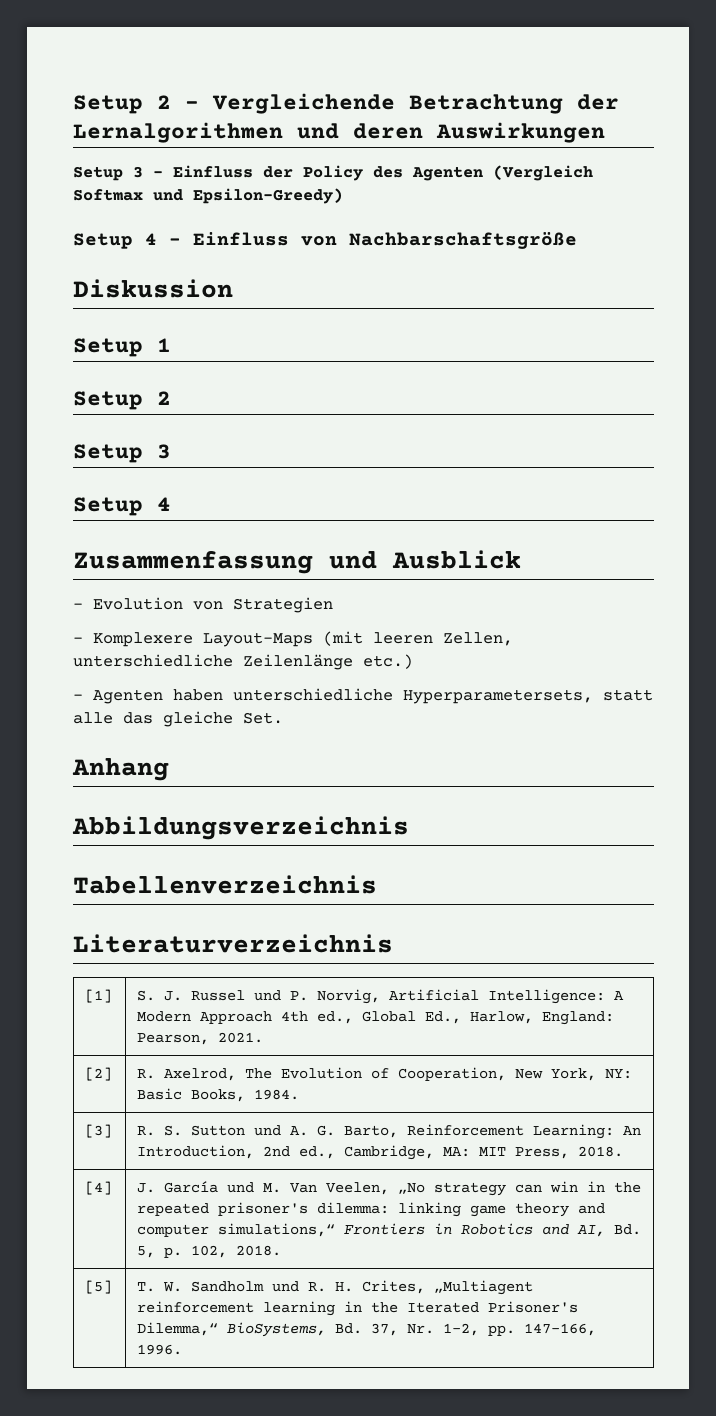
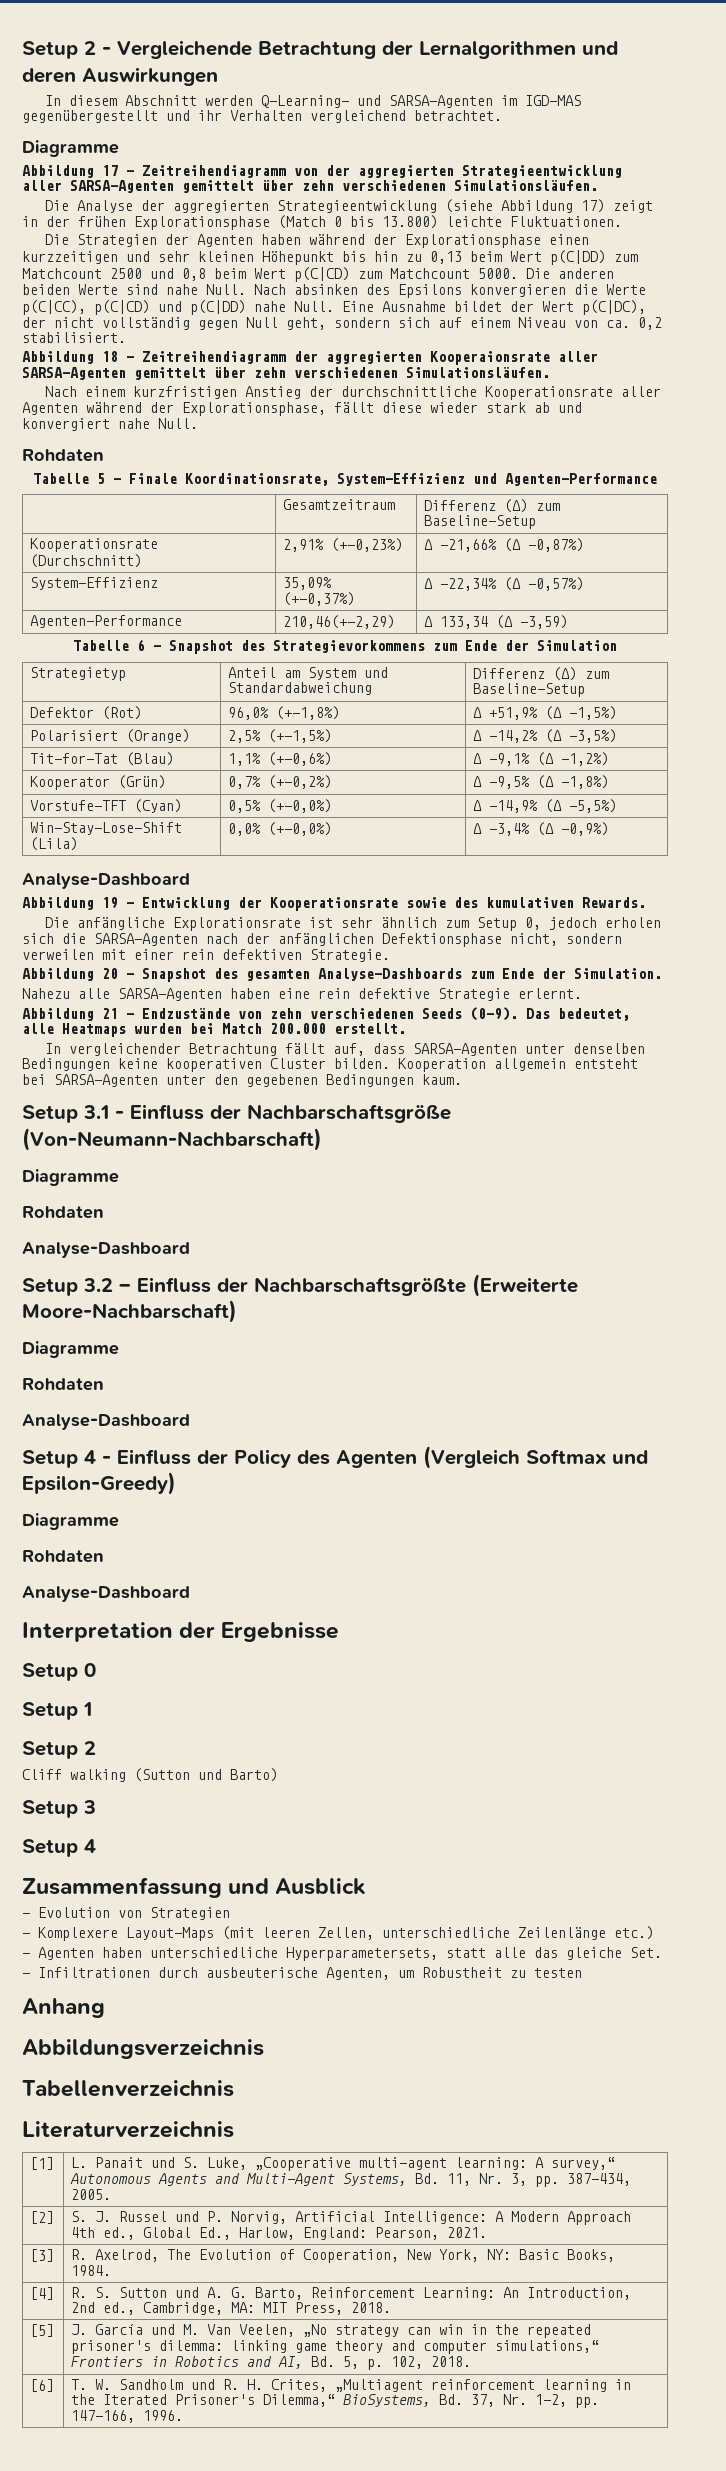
[73,166,143,181] Setup 3 -> [44,95,581,108] [22,110,502,123] [22,140,119,157] [22,165,622,178] [22,180,598,193] [44,199,653,213] [22,215,622,230] [44,234,589,248] [22,250,638,265] [22,267,614,282] [22,284,646,298] [22,300,646,315] [22,317,662,330] [22,332,126,343] [22,351,598,365] [22,367,550,380] [44,386,661,400] [22,402,582,416] [22,418,198,431] [22,449,104,462] [33,473,657,486] [283,499,396,510] [424,499,561,513] [424,515,537,529] [30,538,159,552] [30,554,143,568] [283,538,404,552] [424,538,585,552] [30,577,159,590] [283,577,333,590] [283,592,356,606] [424,577,585,591] [30,615,183,628] [283,615,396,629] [424,615,569,629] [73,639,617,654] [30,667,127,681] [228,667,389,680] [228,682,373,695] [473,667,610,681] [473,683,586,697] [30,706,143,720] [228,706,341,720] [473,706,618,720] [30,729,191,743] [228,729,333,743] [473,729,618,743] [30,752,175,766] [228,752,333,766] [473,752,610,766] [30,775,167,790] [228,775,333,789] [473,775,610,789] [30,799,183,813] [228,799,333,813] [473,799,618,813] [30,822,183,835] [30,837,79,851] [228,822,333,836] [473,822,610,836] [22,873,190,889] [22,897,646,911] [44,917,661,931] [22,933,622,947] [22,949,390,962] [22,968,662,982] [22,988,582,1001] [22,1007,630,1021] [22,1023,406,1037] [44,1043,645,1056] [22,1058,638,1072] [22,1074,462,1087] [22,1104,451,1123] [22,1128,322,1151] [22,1169,119,1186] [22,1206,104,1219] [22,1242,190,1258] [22,1274,578,1297] [22,1300,237,1323] [22,1341,119,1358] [22,1378,104,1391] [22,1414,190,1430] [22,1450,96,1468] In diesem Abschnitt werden Q-Learning- und SARSA-Agenten im IGD-MAS gegenübergestellt und ihr Verhalten vergleichend betrachtet. // Diagramme // Abbildung 17 - Zeitreihendiagramm von der aggregierten Strategieentwicklung aller SARSA-Agenten gemittelt über zehn verschiedenen Simulationsläufen. // Die Analyse der aggregierten Strategieentwicklung (siehe Abbildung 17) zeigt in der frühen Explorationsphase (Match 0 bis 13.800) leichte Fluktuationen. // Die Strategien der Agenten haben während der Explorationsphase einen kurzzeitigen und sehr kleinen Höhepunkt bis hin zu 0,13 beim Wert p(C|DD) zum Matchcount 2500 und 0,8 beim Wert p(C|CD) zum Matchcount 5000. Die anderen beiden Werte sind nahe Null. Nach absinken des Epsilons konvergieren die Werte p(C|CC), p(C|CD) und p(C|DD) nahe Null. Eine Ausnahme bildet der Wert p(C|DC), der nicht vollständig gegen Null geht, sondern sich auf einem Niveau von ca. 0,2 stabilisiert. // Abbildung 18 - Zeitreihendiagramm der aggregierten Kooperaionsrate aller SARSA-Agenten gemittelt über zehn verschiedenen Simulationsläufen. // Nach einem kurzfristigen Anstieg der durchschnittliche Kooperationsrate aller Agenten während der Explorationsphase, fällt diese wieder stark ab und konvergiert nahe Null. // Rohdaten // Tabelle 5 - Finale Koordinationsrate, System-Effizienz und Agenten-Performance // | Gesamtzeitraum | Differenz (∆) zum Baseline-Setup // Kooperationsrate (Durchschnitt) | 2,91% (+-0,23%) | ∆ -21,66% (∆ -0,87%) // System-Effizienz | 35,09% (+-0,37%) | ∆ -22,34% (∆ -0,57%) // Agenten-Performance | 210,46(+-2,29) | ∆ 133,34 (∆ -3,59) // Tabelle 6 - Snapshot des Strategievorkommens zum Ende der Simulation // Strategietyp | Anteil am System und Standardabweichung | Differenz (∆) zum Baseline-Setup // Defektor (Rot) | 96,0% (+-1,8%) | ∆ +51,9% (∆ -1,5%) // Polarisiert (Orange) | 2,5% (+-1,5%) | ∆ -14,2% (∆ -3,5%) // Tit-for-Tat (Blau) | 1,1% (+-0,6%) | ∆ -9,1% (∆ -1,2%) // Kooperator (Grün) | 0,7% (+-0,2%) | ∆ -9,5% (∆ -1,8%) // Vorstufe-TFT (Cyan) | 0,5% (+-0,0%) | ∆ -14,9% (∆ -5,5%) // Win-Stay-Lose-Shift (Lila) | 0,0% (+-0,0%) | ∆ -3,4% (∆ -0,9%) // Analyse-Dashboard // Abbildung 19 – Entwicklung der Kooperationsrate sowie des kumulativen Rewards. // Die anfängliche Explorationsrate ist sehr ähnlich zum Setup 0, jedoch erholen sich die SARSA-Agenten nach der anfänglichen Defektionsphase nicht, sondern verweilen mit einer rein defektiven Strategie. // Abbildung 20 – Snapshot des gesamten Analyse-Dashboards zum Ende der Simulation. // Nahezu alle SARSA-Agenten haben eine rein defektive Strategie erlernt. // Abbildung 21 - Endzustände von zehn verschiedenen Seeds (0-9). Das bedeutet, alle Heatmaps wurden bei Match 200.000 erstellt. // In vergleichender Betrachtung fällt auf, dass SARSA-Agenten unter denselben Bedingungen keine kooperativen Cluster bilden. Kooperation allgemein entsteht bei SARSA-Agenten unter den gegebenen Bedingungen kaum. // Setup 3.1 - Einfluss der Nachbarschaftsgröße (Von-Neumann-Nachbarschaft) // Diagramme // Rohdaten // Analyse-Dashboard // Setup 3.2 – Einfluss der Nachbarschaftsgrößte (Erweiterte Moore-Nachbarschaft) // Diagramme // Rohdaten // Analyse-Dashboard // Setup 4
[73,232,577,249] [73,279,233,298] Setup 4 - Einfluss von Nachbarschaftsgröße // Diskussion -> [22,1513,119,1530] [22,1550,104,1563] [22,1586,190,1602] [22,1622,340,1642] [22,1663,96,1681] Diagramme // Rohdaten // Analyse-Dashboard // Interpretation der Ergebnisse // Setup 0
(171, 398) none -> [22,1768,278,1782] // Cliff walking (Sutton und Barto)
(283, 718) none -> [22,1967,582,1980] // - Infiltrationen durch ausbeuterische Agenten, um Robustheit zu testen
(113, 996) none -> [71,2157,616,2171] [70,2173,632,2187] [71,2189,112,2200] [30,2211,55,2224] | L. Panait und S. Luke, „Cooperative multi-agent learning: A survey,“ Autonomous Agents and Multi-Agent Systems, Bd. 11, Nr. 3, pp. 387-434, 2005. // [2]
[85,1067,113,1081] [2] -> [30,2249,55,2262] [3]
[85,1124,113,1138] [3] -> [30,2287,55,2300] [4]
[85,1181,113,1195] [4] -> [30,2324,55,2337] [5]
[85,1280,113,1294] [5] -> [30,2379,55,2392] [6]

